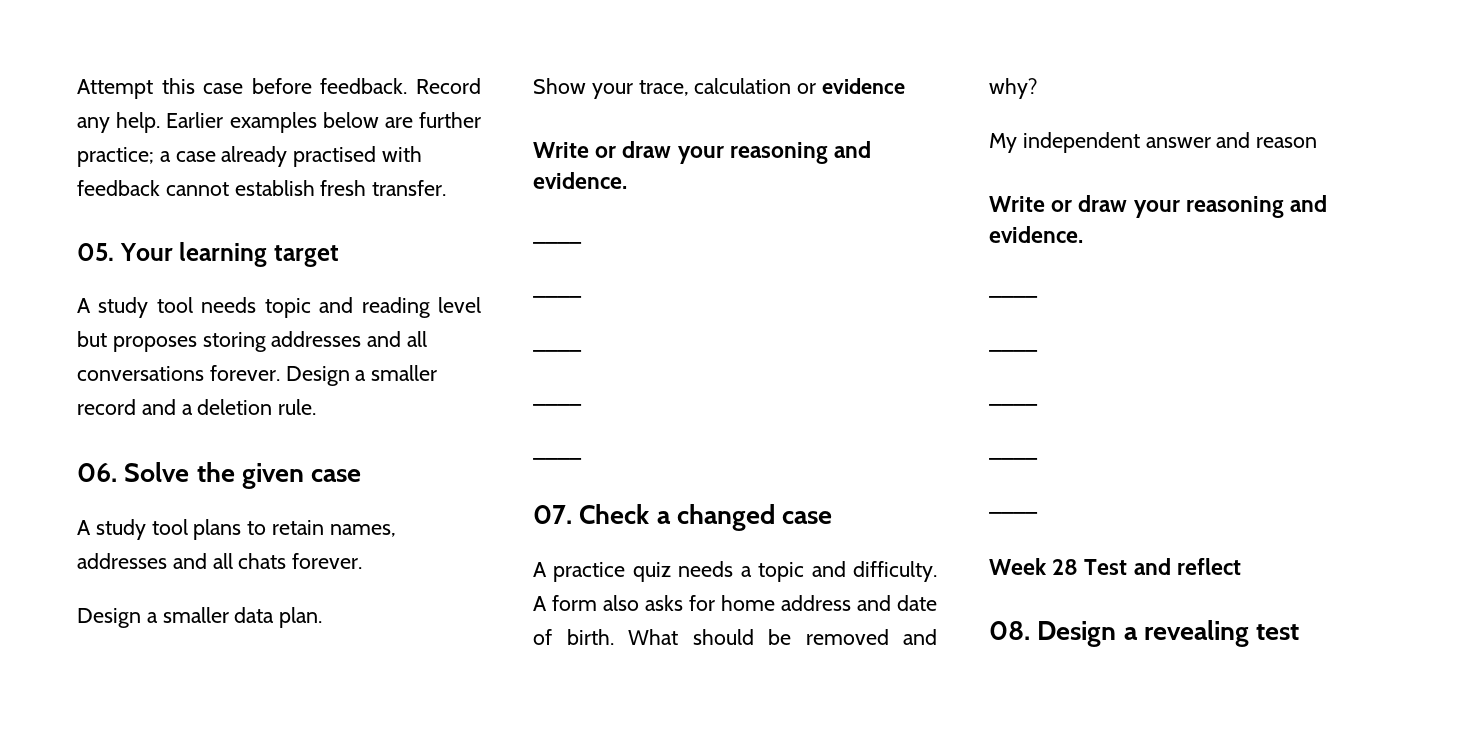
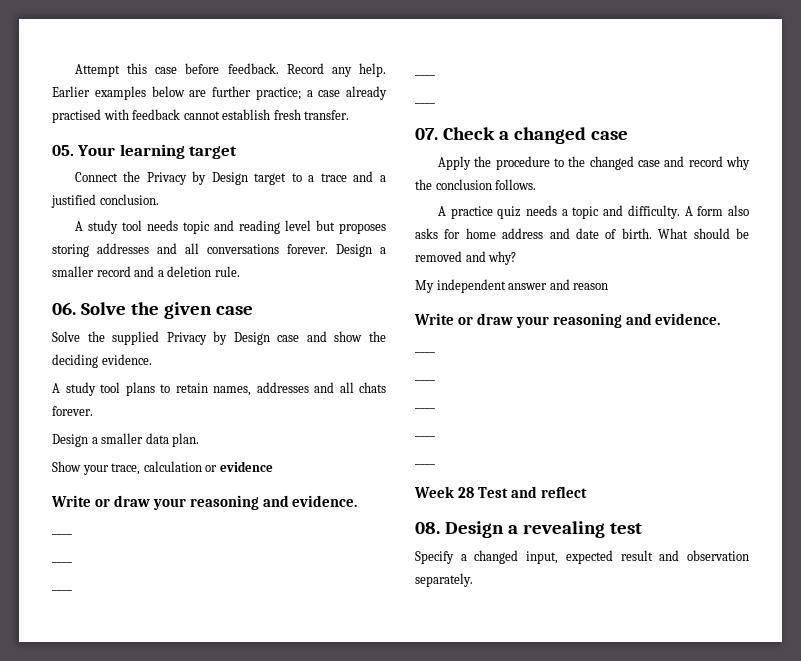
(340, 256) none -> [74,171,386,185] [51,194,159,208] // Connect the Privacy by Design target to a trace and a justified conclusion.
(362, 475) none -> [52,331,386,345] [52,354,152,368] // Solve the supplied Privacy by Design case and show the deciding evidence.
(833, 517) none -> [437,156,751,170] [415,179,537,190] // Apply the procedure to the changed case and record why the conclusion follows.
(1300, 632) none -> [415,550,749,564] [415,573,473,587] // Specify a changed input, expected result and observation separately.

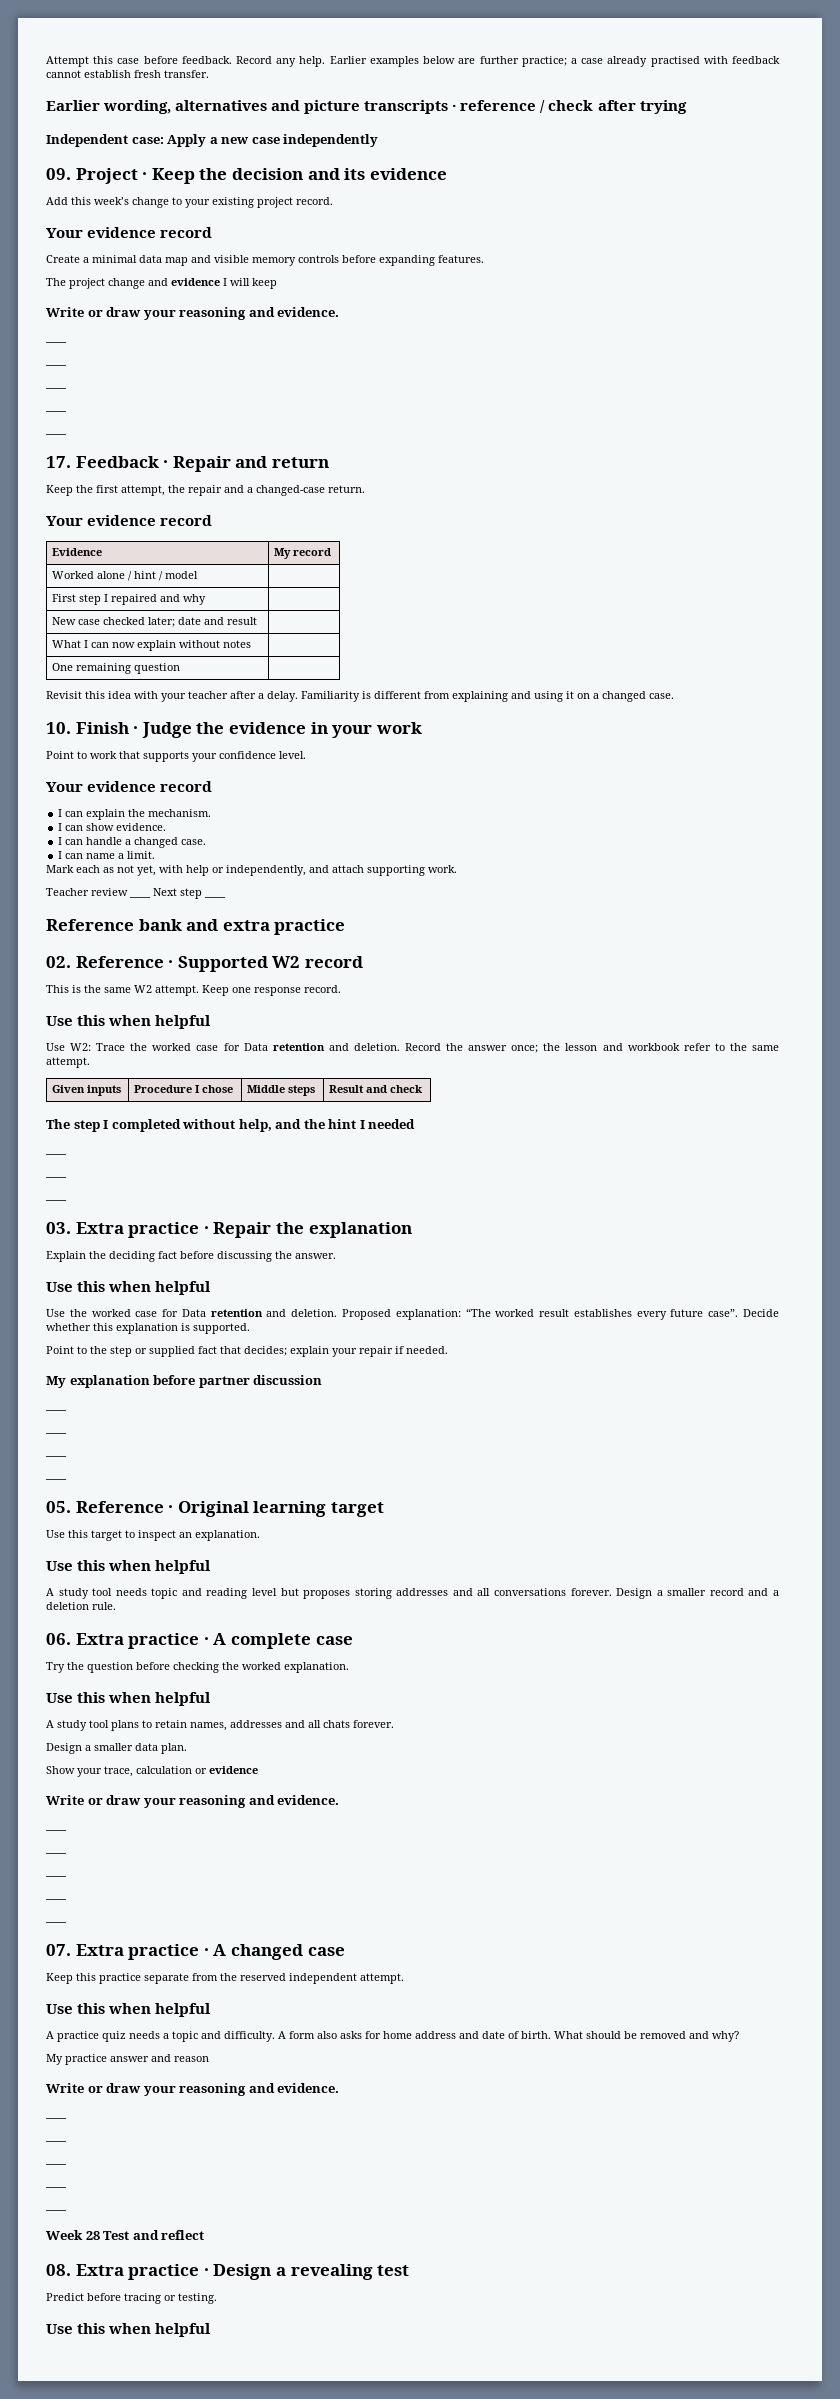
[52,144,238,159] [74,171,386,185] [51,194,159,208] 05. Your learning target // Connect the Privacy by Design target to a trace and a justified conclusion. -> [46,100,687,114] [46,134,379,147] [46,168,447,184] [46,197,333,208] [46,227,213,238] [46,255,484,266] [46,278,277,289] [46,307,340,320] [45,341,67,343] [45,364,67,366] [45,387,67,389] [45,410,67,412] [45,433,67,435] [46,456,329,472] [46,485,365,496] [46,515,213,526] [51,548,102,556] [273,548,331,559] [51,571,198,581] [51,594,206,605] [51,617,257,627] [51,640,251,651] [51,663,180,674] [46,691,674,702] [46,722,422,738] [46,751,306,762] [46,781,213,792] [58,809,212,820] [58,823,167,831] [58,837,207,848] [58,851,156,859] [46,865,457,876] [46,888,128,896] [129,896,151,898] [153,888,226,899] [46,919,346,935] [46,956,363,972] [46,985,341,996] [46,1015,212,1029] [46,1043,780,1053] [46,1057,90,1068] [51,1085,121,1096] [133,1085,233,1093] [246,1085,315,1096] [328,1085,422,1093] [46,1119,416,1132] [45,1153,67,1155] [45,1176,67,1178] [45,1199,67,1201] [46,1222,412,1238] [46,1251,336,1262] [46,1281,212,1295] [46,1308,780,1320] [46,1323,250,1334] [46,1346,448,1357] [46,1375,323,1388] [45,1409,67,1411] [45,1432,67,1434] [45,1455,67,1457] [45,1478,67,1480] [46,1501,384,1517] [46,1530,260,1541] [46,1560,212,1574] Earlier wording, alternatives and picture transcripts · reference / check after trying // Independent case: Apply a new case independently // 09. Project · Keep the decision and its evidence // Add this week’s change to your existing project record. // Your evidence record // Create a minimal data map and visible memory controls before expanding features. // The project change and evidence I will keep // Write or draw your reasoning and evidence. // ____ // ____ // ____ // ____ // ____ // 17. Feedback · Repair and return // Keep the first attempt, the repair and a changed-case return. // Your evidence record // Evidence | My record // Worked alone / hint / model | // First step I repaired and why | // New case checked later; date and result | // What I can now explain without notes | // One remaining question | // Revisit this idea with your teacher after a delay. Familiarity is different from explaining and using it on a changed case. // 10. Finish · Judge the evidence in your work // Point to work that supports your confidence level. // Your evidence record // I can explain the mechanism. // I can show evidence. // I can handle a changed case. // I can name a limit. // Mark each as not yet, with help or independently, and attach supporting work. // Teacher review ____ Next step ____ // Reference bank and extra practice // 02. Reference · Supported W2 record // This is the same W2 attempt. Keep one response record. // Use this when helpful // Use W2: Trace the worked case for Data retention and deletion. Record the answer once; the lesson and workbook refer to the same attempt. // Given inputs | Procedure I chose | Middle steps | Result and check // The step I completed without help, and the hint I needed // ____ // ____ // ____ // 03. Extra practice · Repair the explanation // Explain the deciding fact before discussing the answer. // Use this when helpful // Use the worked case for Data retention and deletion. Proposed explanation: “The worked result establishes every future case”. Decide whether this explanation is supported. // Point to the step or supplied fact that decides; explain your repair if needed. // My explanation before partner discussion // ____ // ____ // ____ // ____ // 05. Reference · Original learning target // Use this target to inspect an explanation. // Use this when helpful
[80,302,253,319] [52,331,386,345] [52,354,152,368] Solve the given case // Solve the supplied Privacy by Design case and show the deciding evidence. -> [75,1633,353,1649] [46,1662,349,1673] [46,1692,212,1706] Extra practice · A complete case // Try the question before checking the worked explanation. // Use this when helpful
[442,127,628,144] [437,156,751,170] [415,179,537,190] Check a changed case // Apply the procedure to the changed case and record why the conclusion follows. -> [75,1944,345,1960] [46,1973,404,1984] [46,2003,212,2017] Extra practice · A changed case // Keep this practice separate from the reserved independent attempt. // Use this when helpful
[436,279,506,293] independent -> [65,2054,107,2065] practice
(440, 528) none -> [75,2264,209,2280] Extra practice ·
[415,550,749,564] [415,573,473,587] Specify a changed input, expected result and observation separately. -> [46,2293,217,2304] [46,2323,212,2337] Predict before tracing or testing. // Use this when helpful

